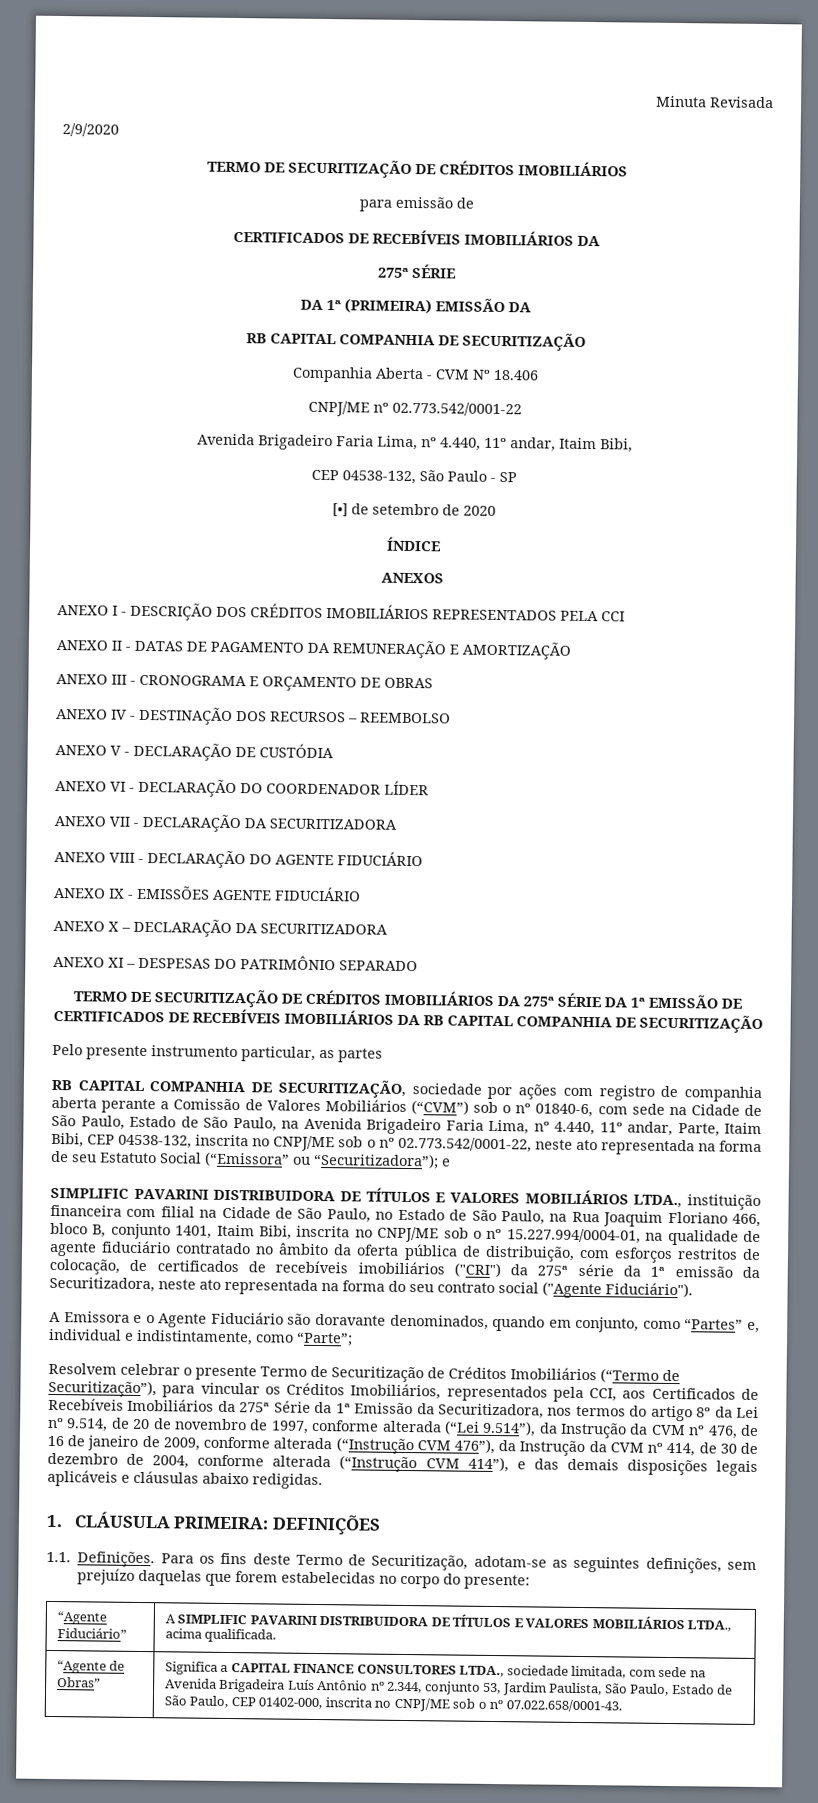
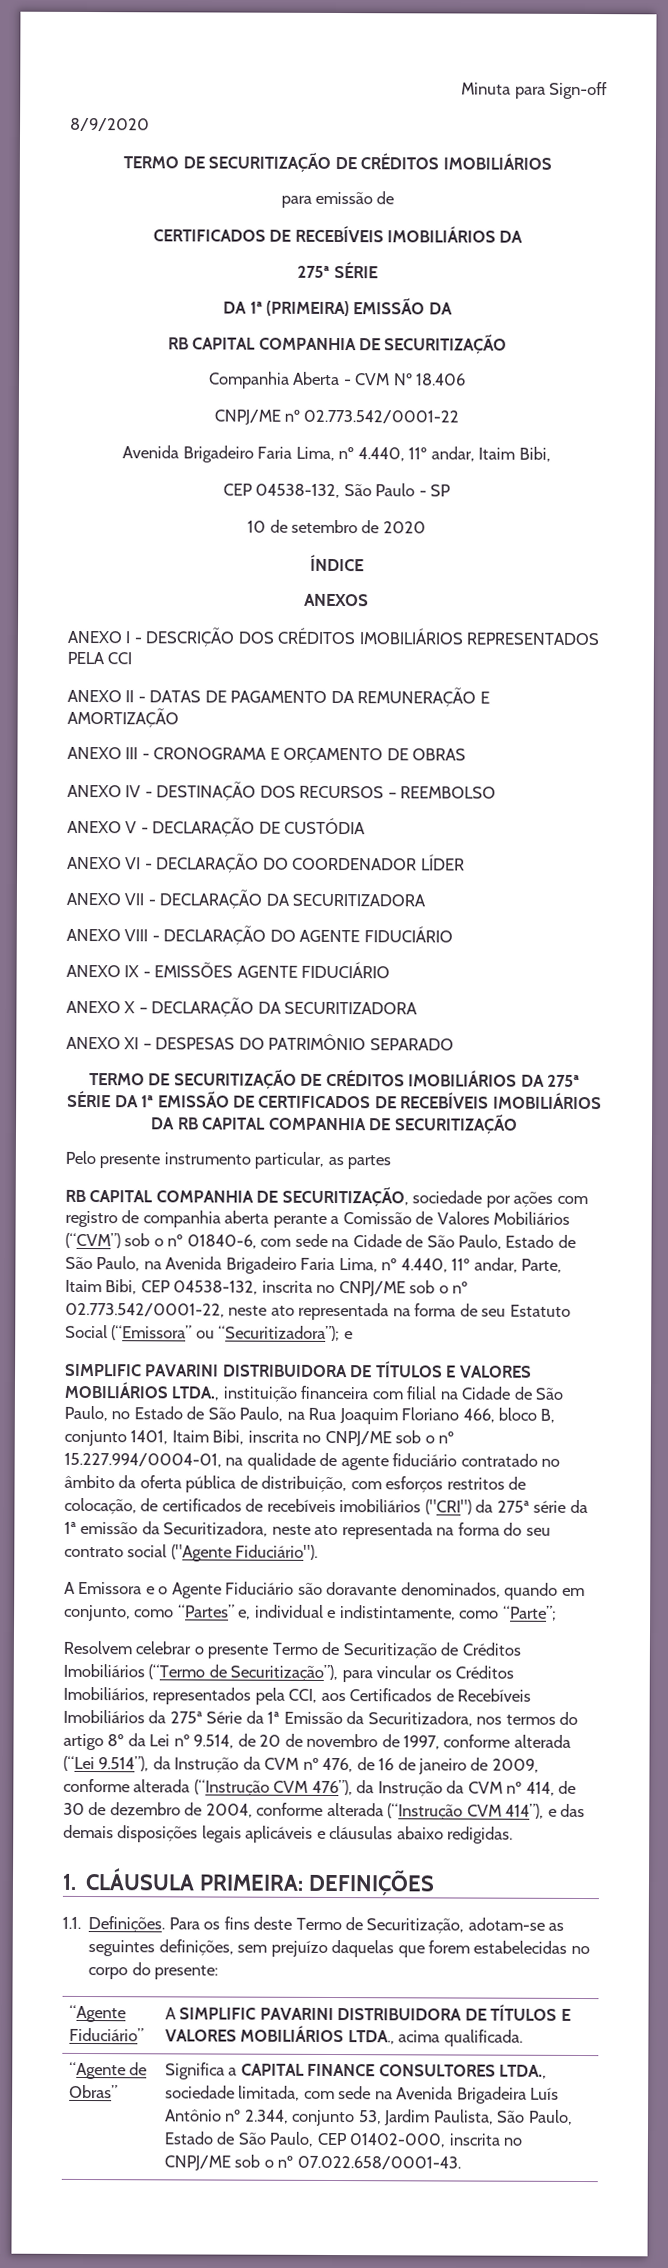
[710,96,774,109] [62,123,119,137] Revisada // 2/9/2020 -> [514,81,608,100] [70,117,150,132] para Sign-off // 8/9/2020
[331,503,348,517] [•] -> [247,520,267,533] 10

